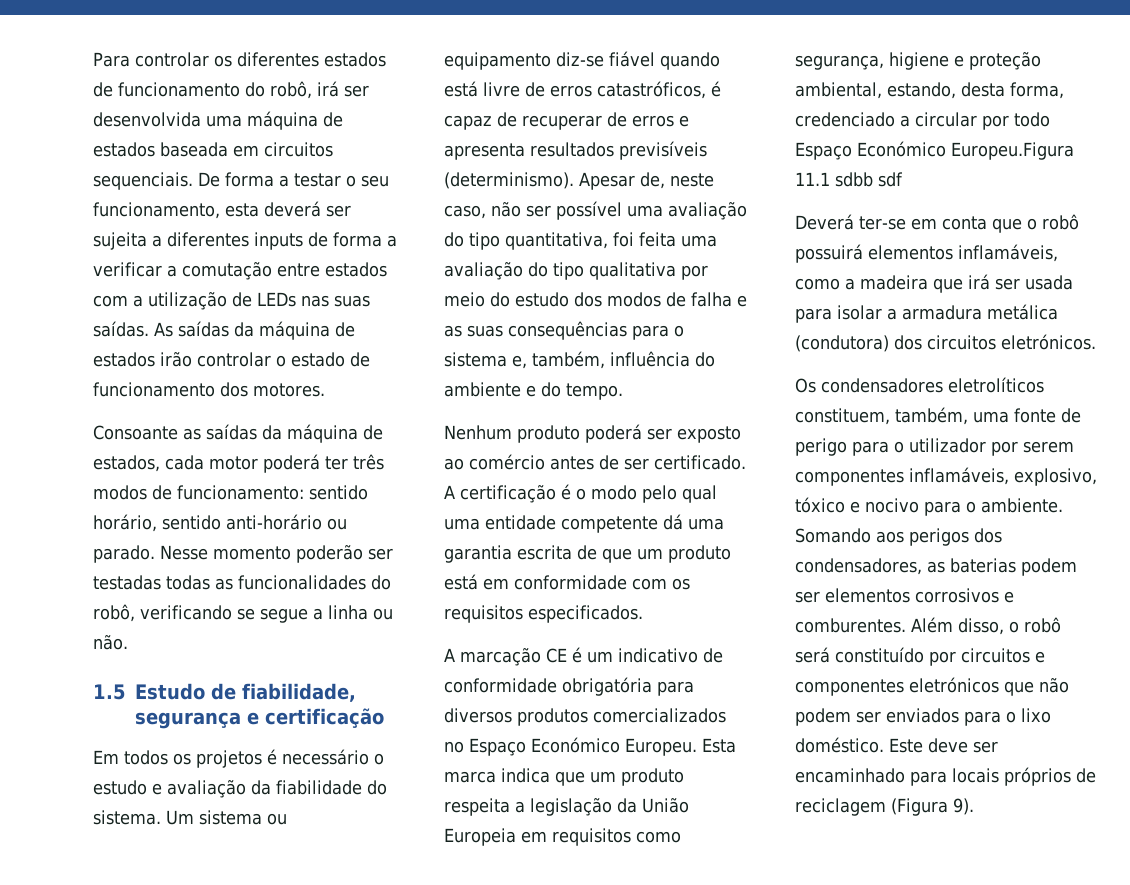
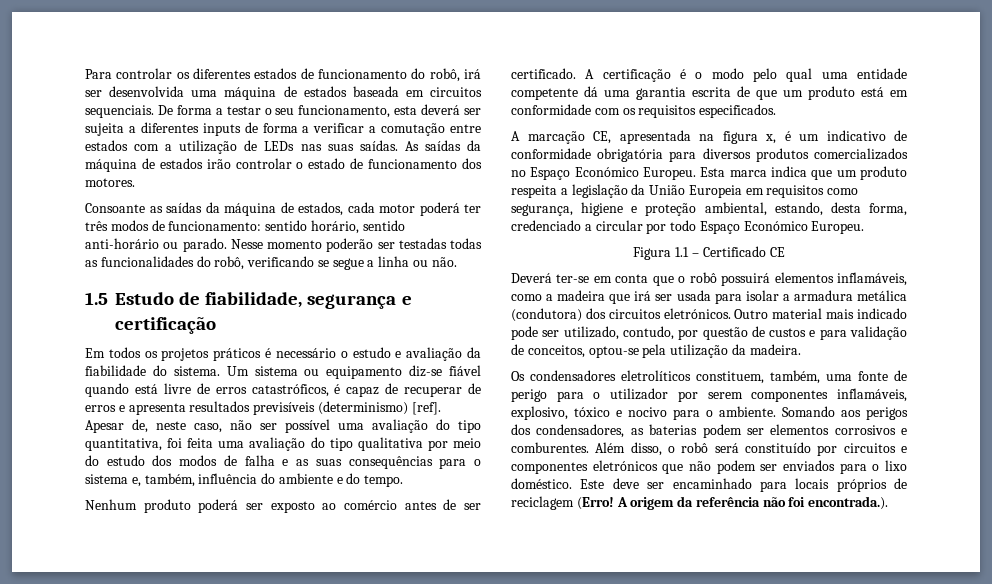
(262, 759) none -> [213,348,262,361] práticos
[444,172,574,189] (determinismo). -> [317,401,441,415] (determinismo) [ref].
[546,648,567,663] CE -> [593,130,776,144] CE, apresentada na figura x,
[951,142,1074,160] [795,172,903,187] Europeu.Figura 11.1 sdbb sdf -> [811,221,865,234] [633,246,785,260] Europeu. // Figura 1.1 – Certificado CE
(1096, 342) none -> [734,308,907,319] [511,326,907,340] [511,344,801,358] Outro material mais indicado pode ser utilizado, contudo, por questão de custos e para validação de conceitos, optou-se pela utilização da madeira.
[891,798,974,816] (Figura 9). -> [576,496,889,510] (Erro! A origem da referência não foi encontrada.).

